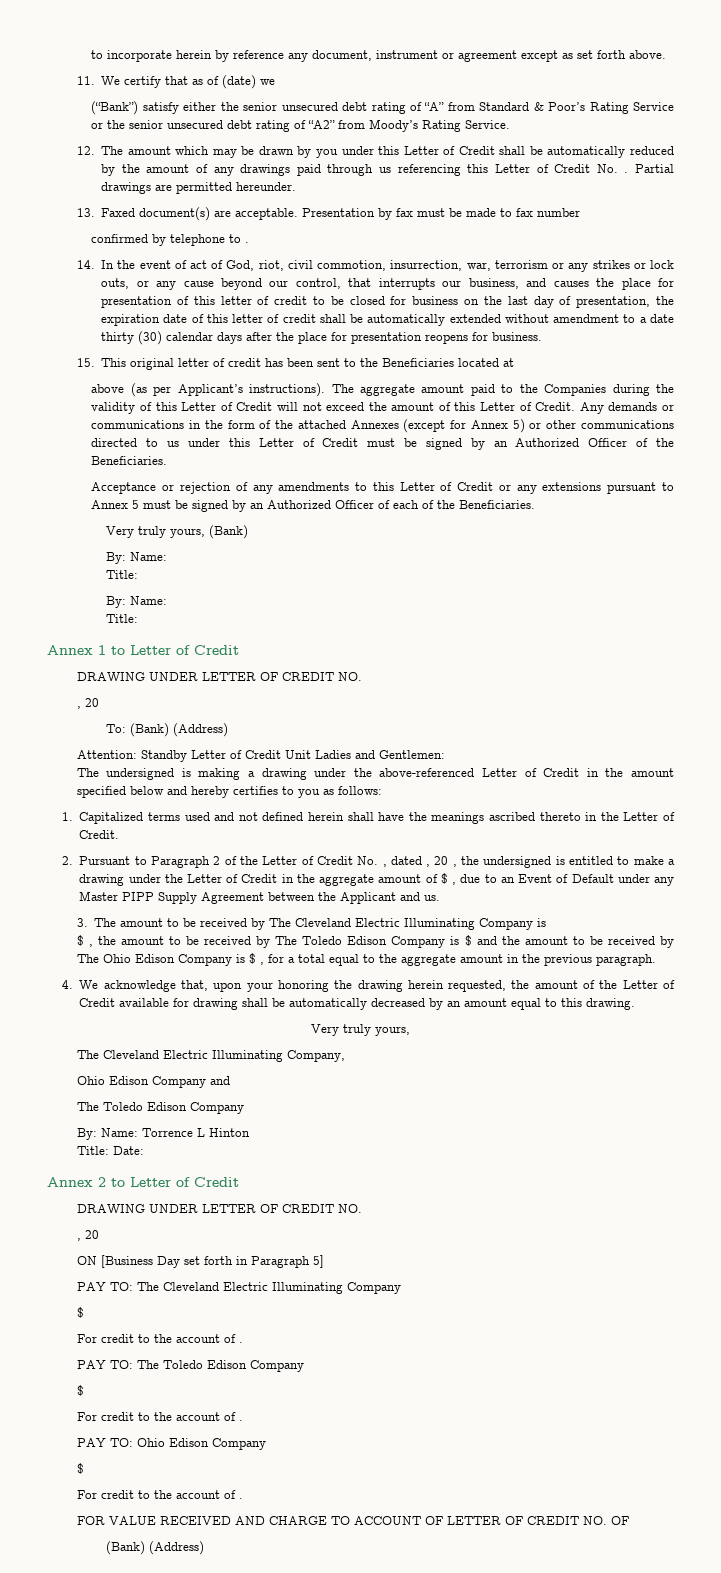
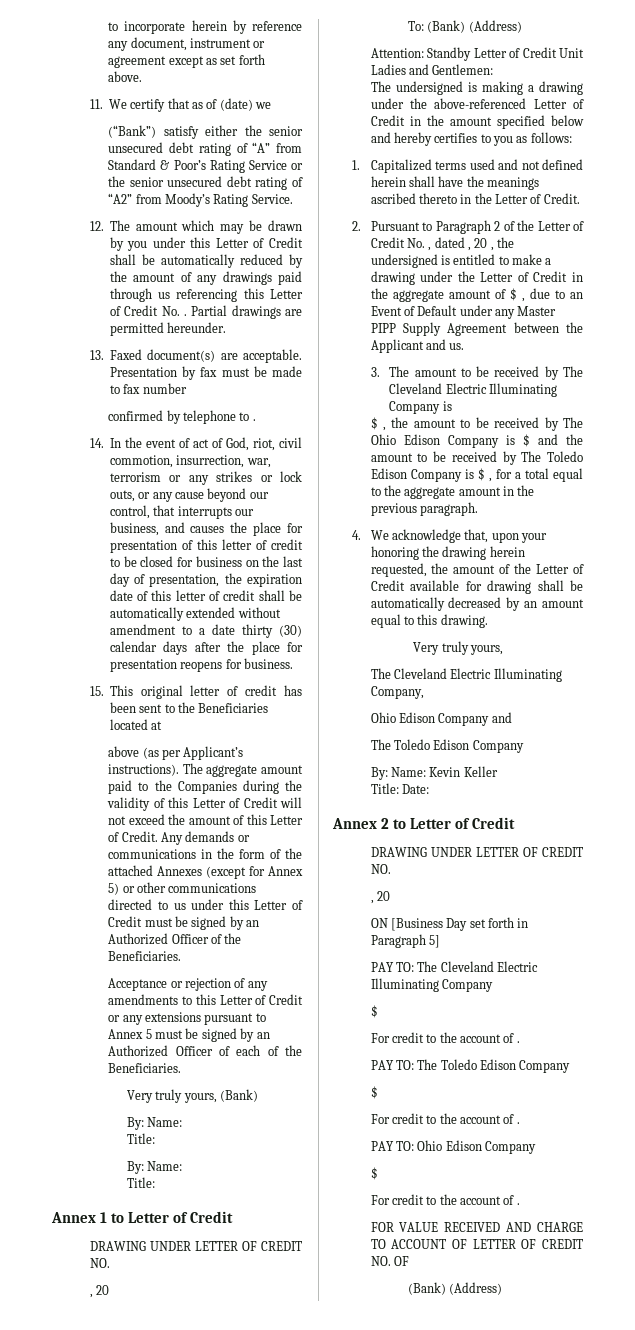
[302,936,343,945] Toledo -> [370,434,396,445] Ohio
[102,954,131,963] Ohio -> [547,451,583,462] Toledo
[141,1128,250,1137] Torrence L Hinton -> [429,766,498,777] Kevin Keller

